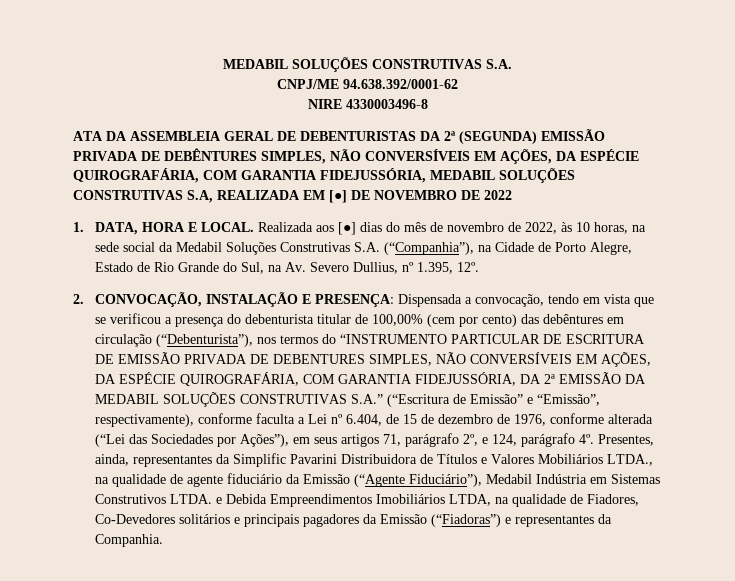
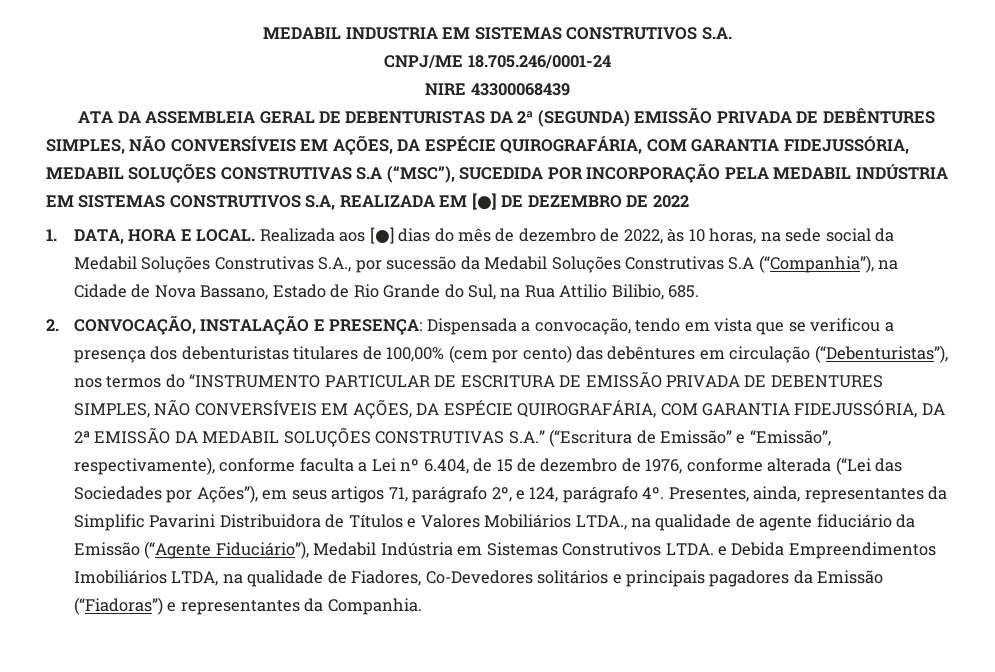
[223,57,482,72] MEDABIL SOLUÇÕES CONSTRUTIVAS -> [263,27,698,40] MEDABIL INDUSTRIA EM SISTEMAS CONSTRUTIVOS
[343,79,458,89] 94.638.392/0001-62 -> [467,55,611,69] 18.705.246/0001-24
[345,99,428,109] 4330003496-8 -> [470,83,570,96] 43300068439
(183, 195) none -> [356,163,948,183] [46,195,301,208] S.A (“MSC”), SUCEDIDA POR INCORPORAÇÃO PELA MEDABIL INDÚSTRIA EM SISTEMAS CONSTRUTIVOS
[374,190,457,200] NOVEMBRO -> [527,195,622,208] DEZEMBRO
[446,222,504,232] novembro -> [518,228,596,242] dezembro
[353,242,380,252] S.A. -> [318,256,755,273] S.A., por sucessão da Medabil Soluções Construtivas S.A
[554,242,632,255] Porto Alegre, -> [154,285,269,300] Nova Bassano,
[284,262,479,274] Av. Severo Dullius, nº 1.395, 12º. -> [524,284,700,300] Rua Attilio Bilibio, 685.
[226,314,351,324] do debenturista titular -> [150,346,359,360] dos debenturistas titulares
[155,334,253,347] (“Debenturista”), -> [814,345,948,363] (“Debenturistas”),

